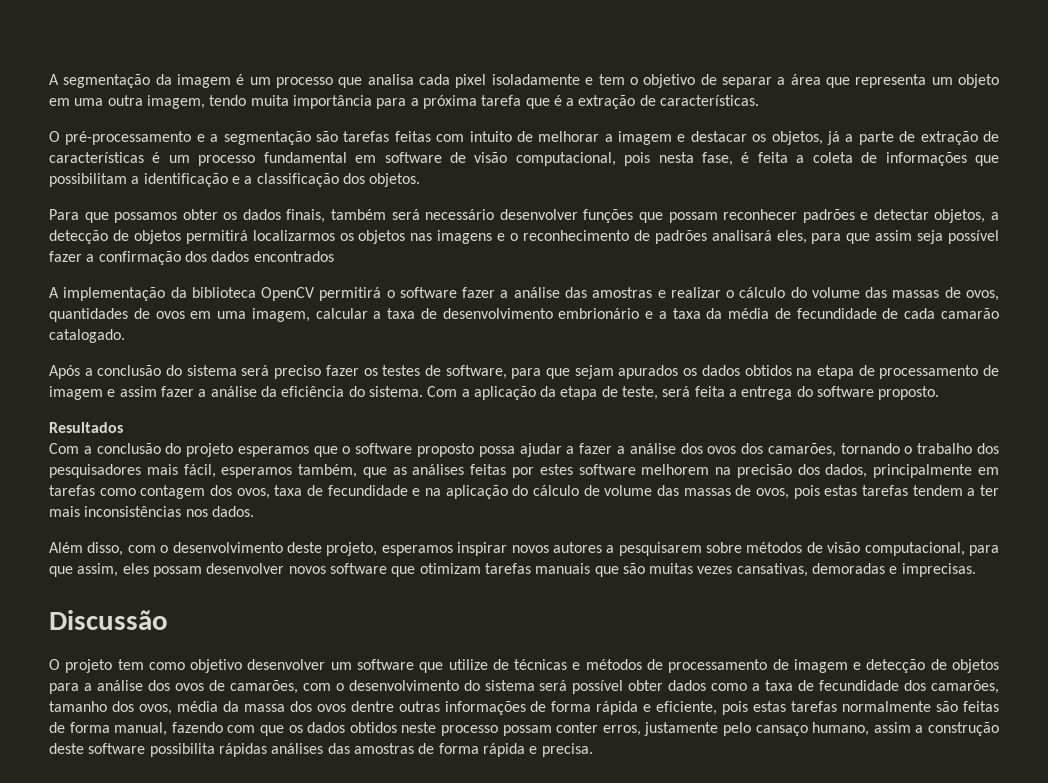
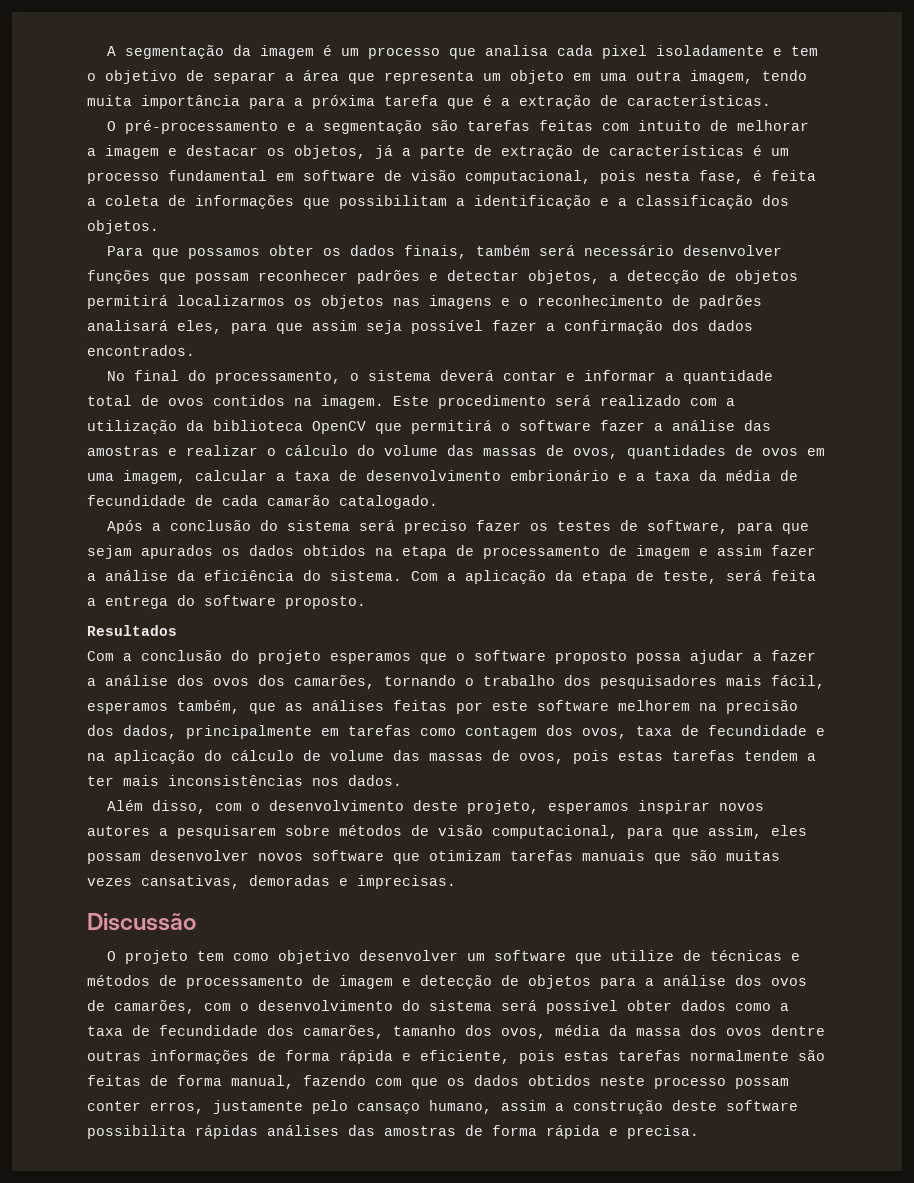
[253,251,334,262] [49,287,166,301] encontrados // A implementação -> [87,345,195,356] [107,370,774,384] [87,395,735,409] [87,420,177,434] encontrados. // No final do processamento, o sistema deverá contar e informar a quantidade total de ovos contidos na imagem. Este procedimento será realizado com a utilização
(316, 294) none -> [375,423,402,434] que
[539,464,573,475] estes -> [492,701,528,711] este

